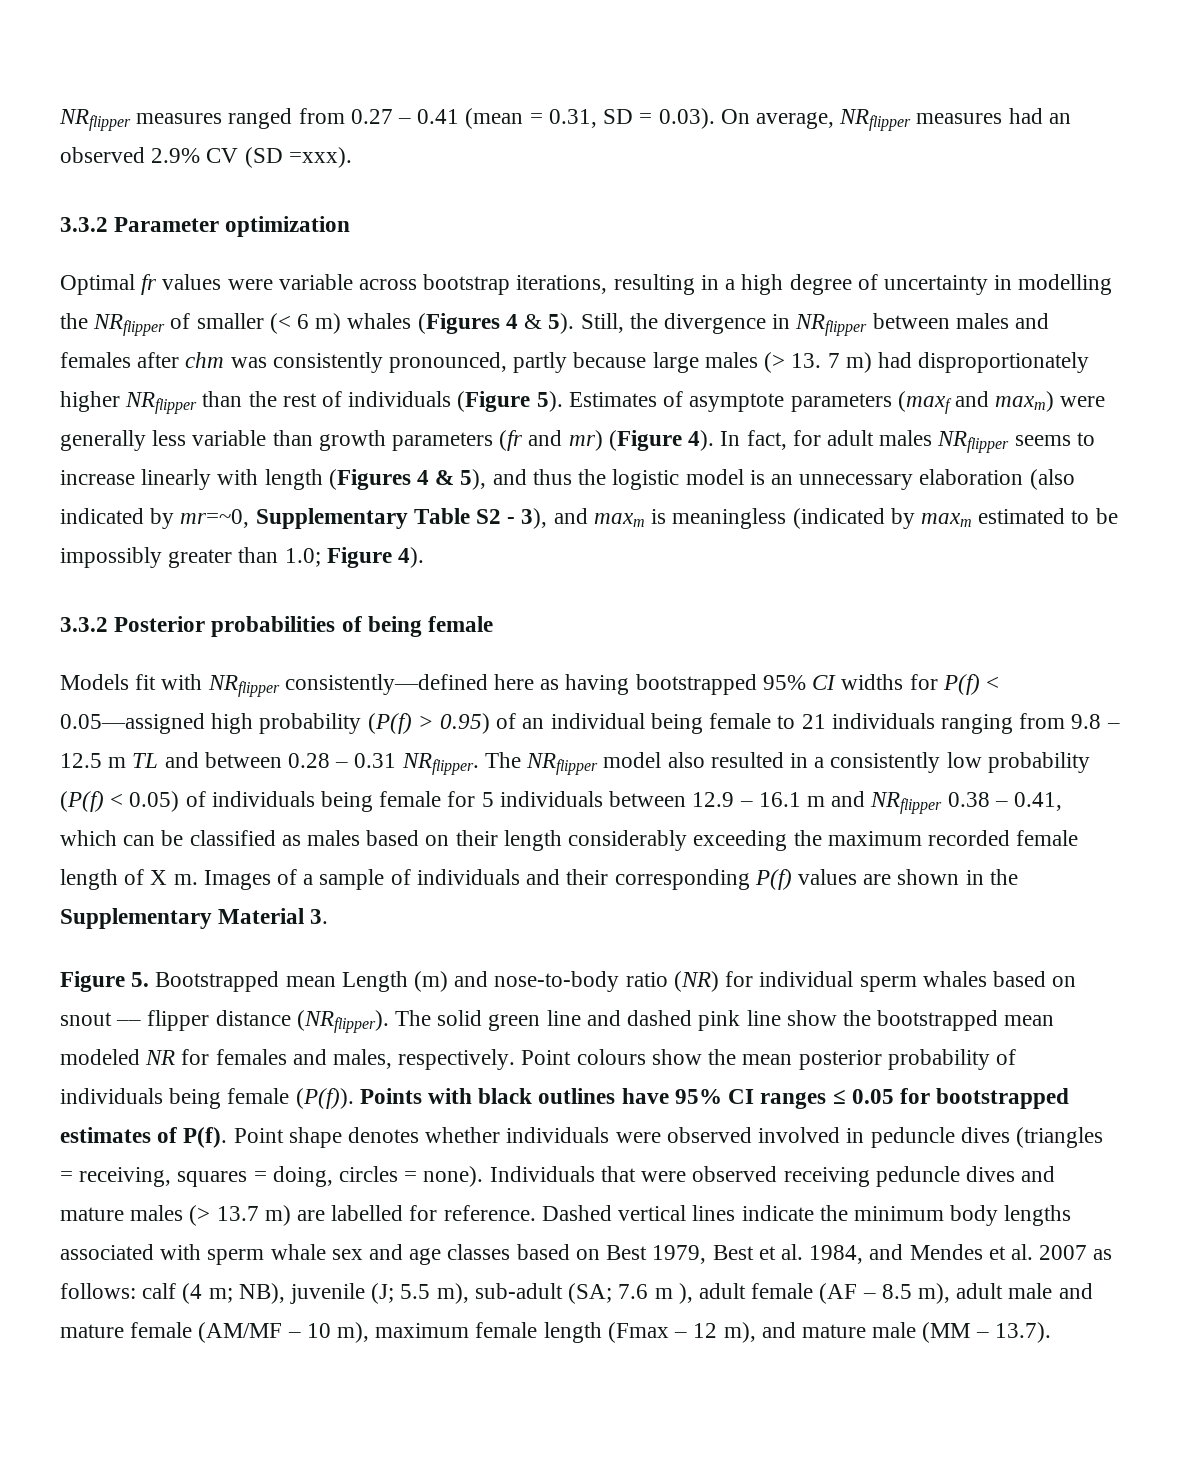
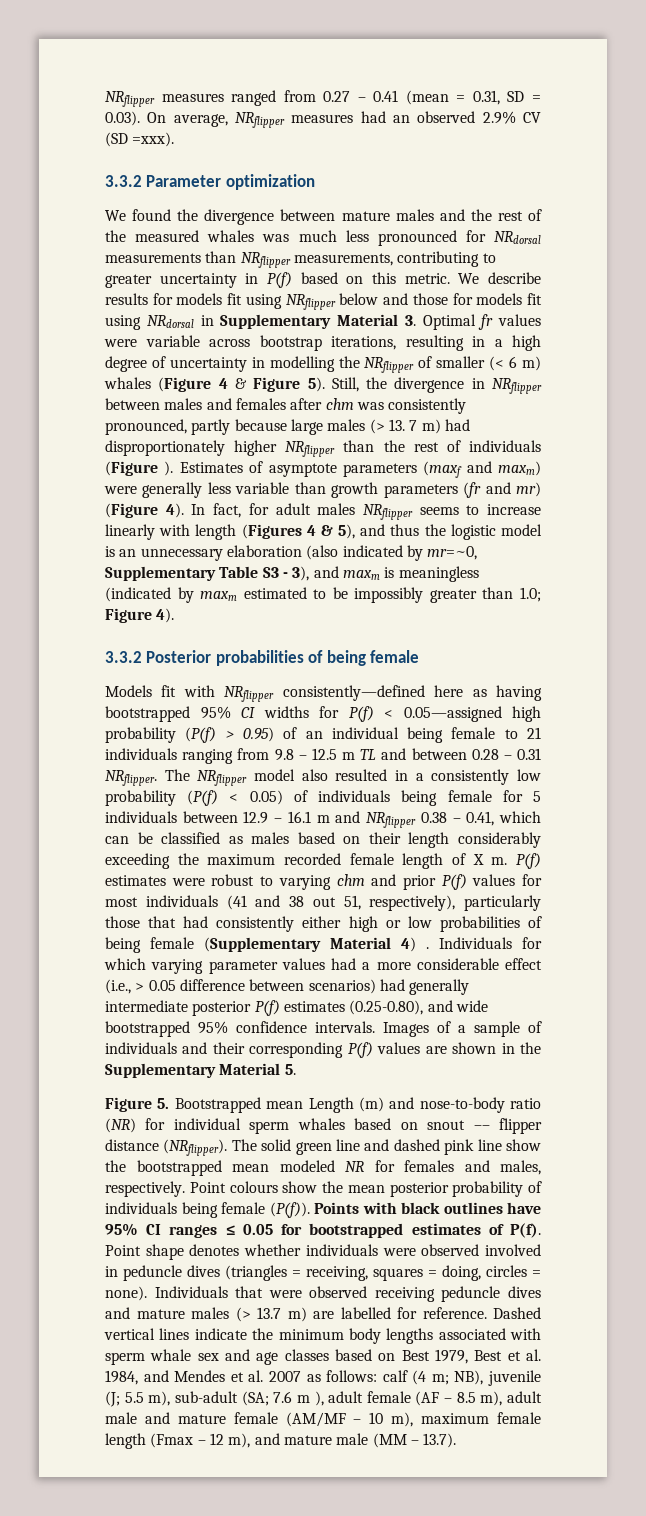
(351, 226) none -> [105,209,543,225] [105,230,541,246] [105,251,496,268] [105,272,541,288] [105,293,543,310] [105,314,416,330] We found the divergence between mature males and the rest of the measured whales was much less pronounced for NRdorsal measurements than NRflipper measurements, contributing to greater uncertainty in P(f) based on this metric. We describe results for models fit using NRflipper below and those for models fit using NRdorsal in Supplementary Material 3.
[417,313,543,334] (Figures 4 & -> [158,377,301,392] (Figure 4 & Figure
[536,391,563,412] 5). -> [164,461,174,476] ).
[476,509,502,524] S2 -> [262,567,279,578] S3
(198, 879) none -> [516,853,541,869] [105,874,542,890] [105,895,541,911] [105,916,542,932] [105,937,542,953] [104,958,542,974] [105,979,470,995] [105,1000,488,1016] [105,1021,375,1037] P(f) estimates were robust to varying chm and prior P(f) values for most individuals (41 and 38 out 51, respectively), particularly those that had consistently either high or low probabilities of being female (Supplementary Material 4) . Individuals for which varying parameter values had a more considerable effect (i.e., > 0.05 difference between scenarios) had generally intermediate posterior P(f) estimates (0.25-0.80), and wide bootstrapped 95% confidence intervals.
[310,909,329,924] 3. -> [284,1064,296,1075] 5.

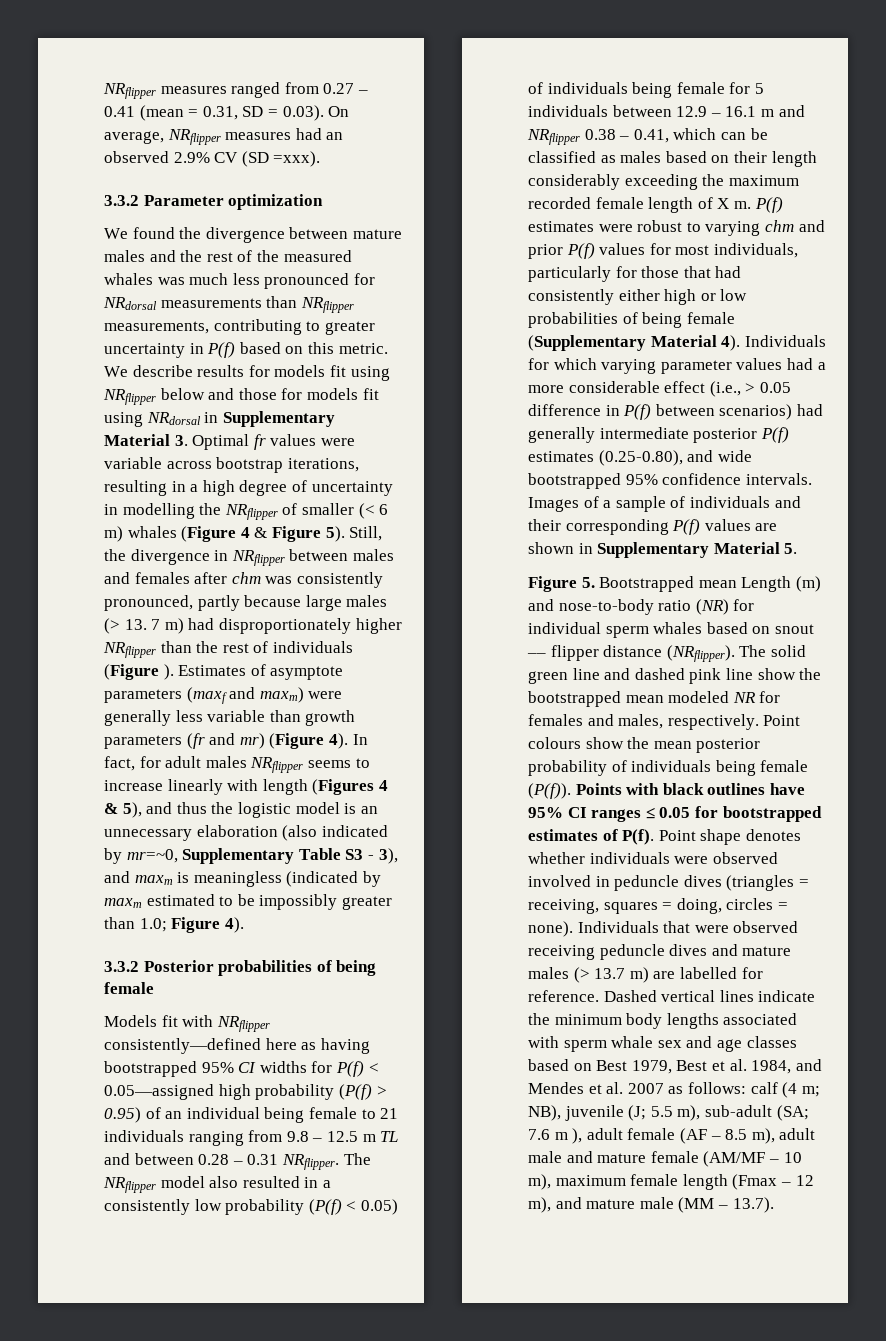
[145,895,541,911] individuals (41 and 38 out 51, respectively), particularly -> [713,243,798,258] [528,266,637,282] individuals, particularly for
[401,937,429,952] 4) . -> [721,335,741,351] 4).
(245, 985) none -> [605,404,652,420] in P(f)
[520,1042,542,1054] the -> (593, 548) none

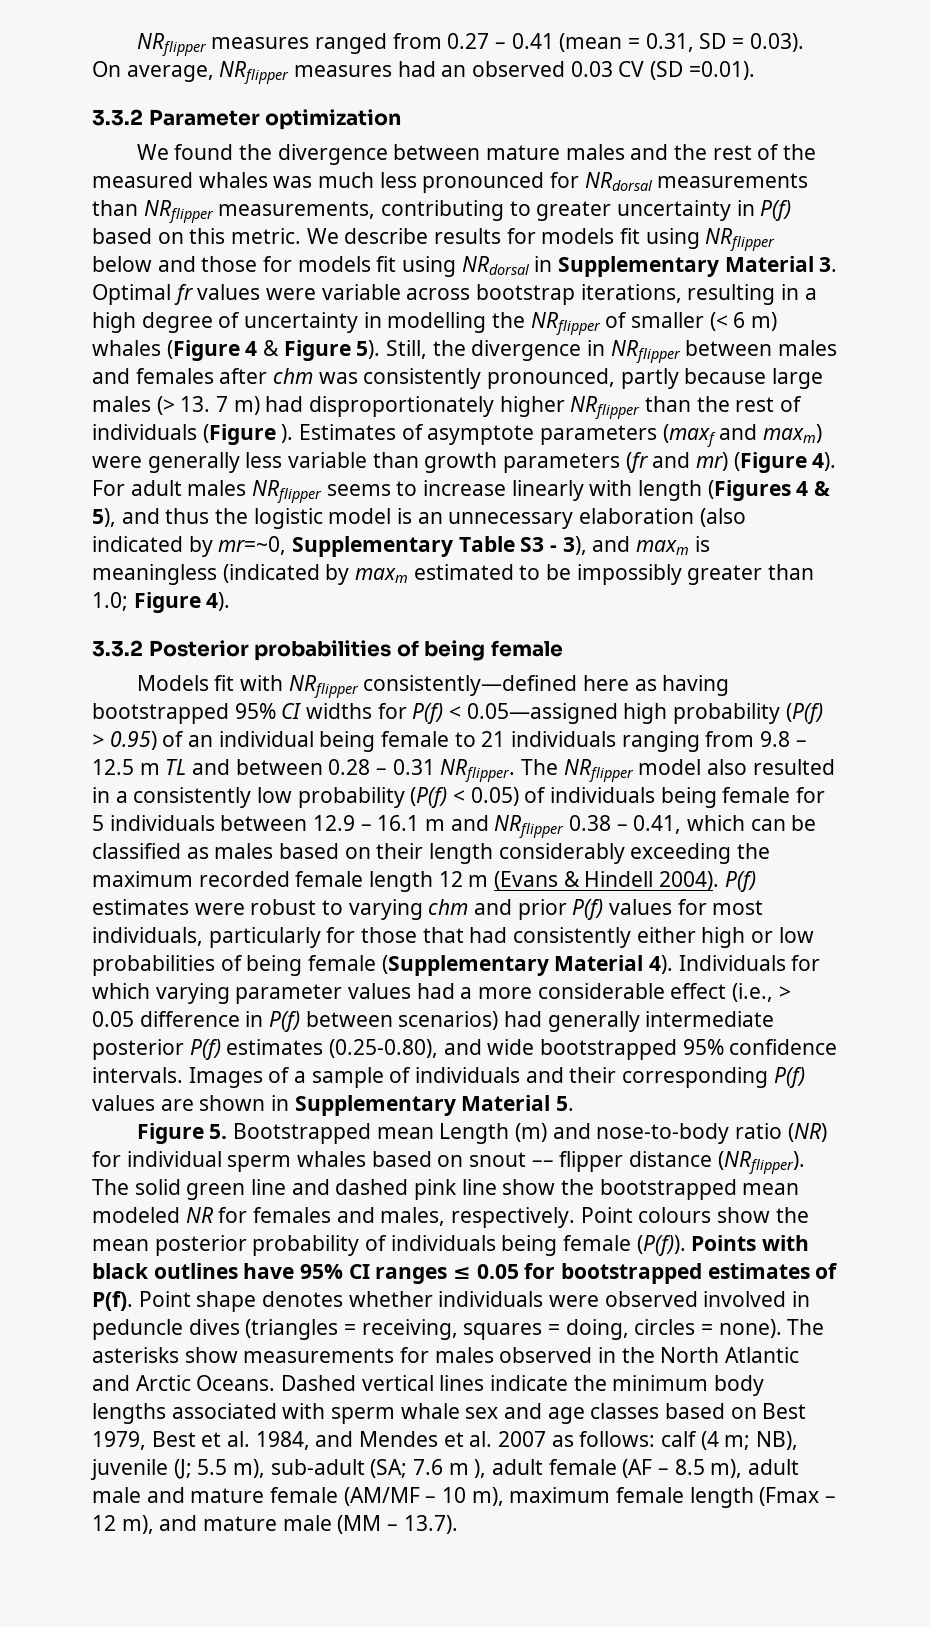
[173,152,210,163] 2.9% -> [570,61,613,77] 0.03
[273,151,321,167] =xxx). -> [688,61,755,80] =0.01).
[352,734,368,745] [104,756,161,771] In fact, for -> [92,480,125,496] For
[697,197,751,209] of X m. -> [438,871,720,890] 12 m (Evans & Hindell 2004).
[577,921,799,933] [528,944,792,960] [528,967,763,983] [528,990,599,1002] Individuals that were observed receiving peduncle dives and mature males (> 13.7 m) are labelled for reference. -> [787,1319,825,1335] [92,1347,800,1363] [92,1375,276,1391] The asterisks show measurements for males observed in the North Atlantic and Arctic Oceans.

